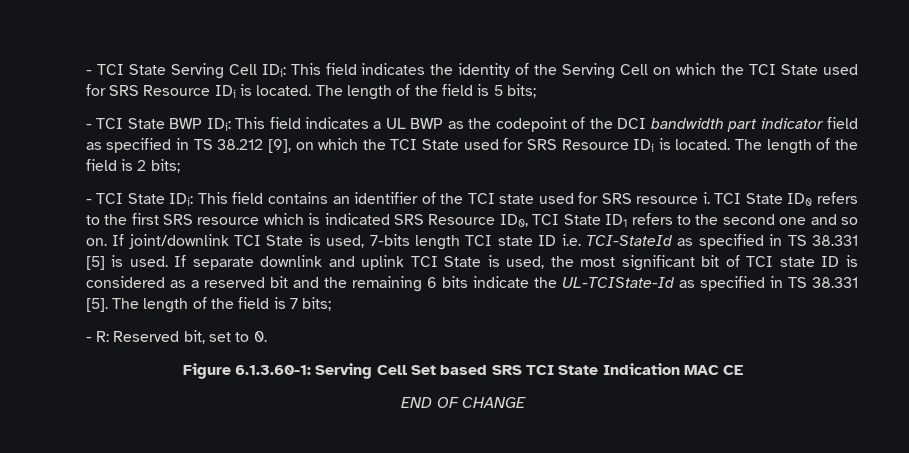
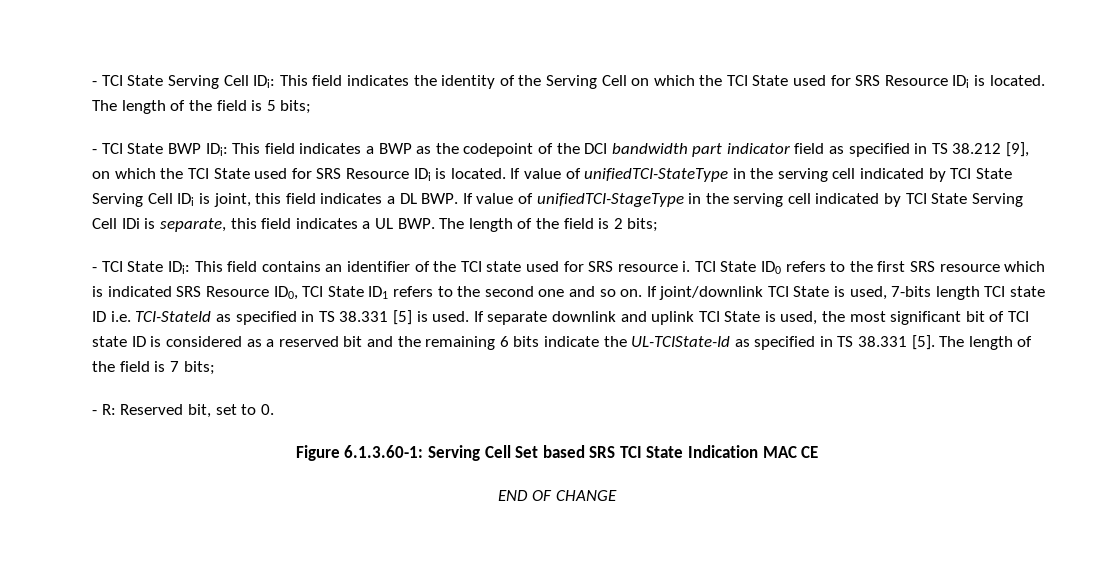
[385,118,406,129] UL -> (374, 150) none
(731, 144) none -> [510,168,1012,182] [92,193,1023,207] [92,218,435,232] If value of unifiedTCI-StateType in the serving cell indicated by TCI State Serving Cell IDi is joint, this field indicates a DL BWP. If value of unifiedTCI-StageType in the serving cell indicated by TCI State Serving Cell IDi is separate, this field indicates a UL BWP.

